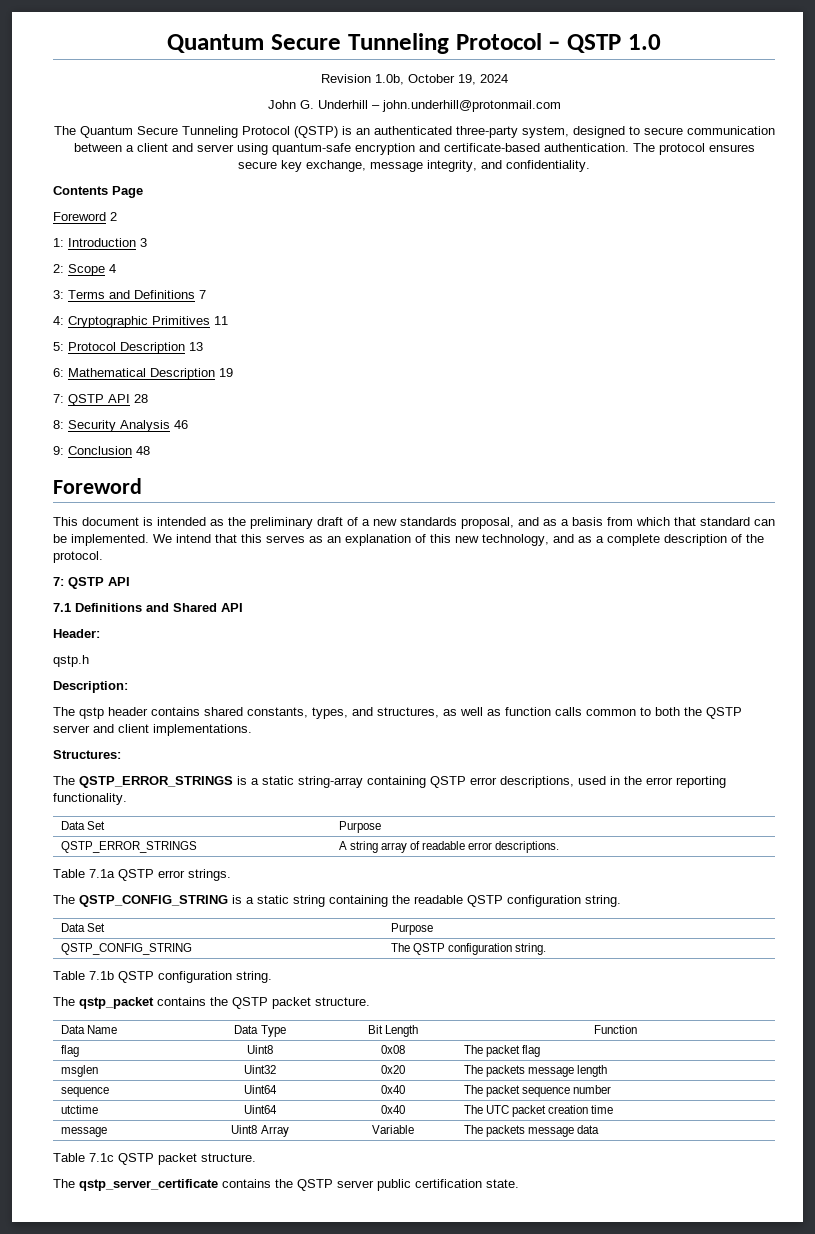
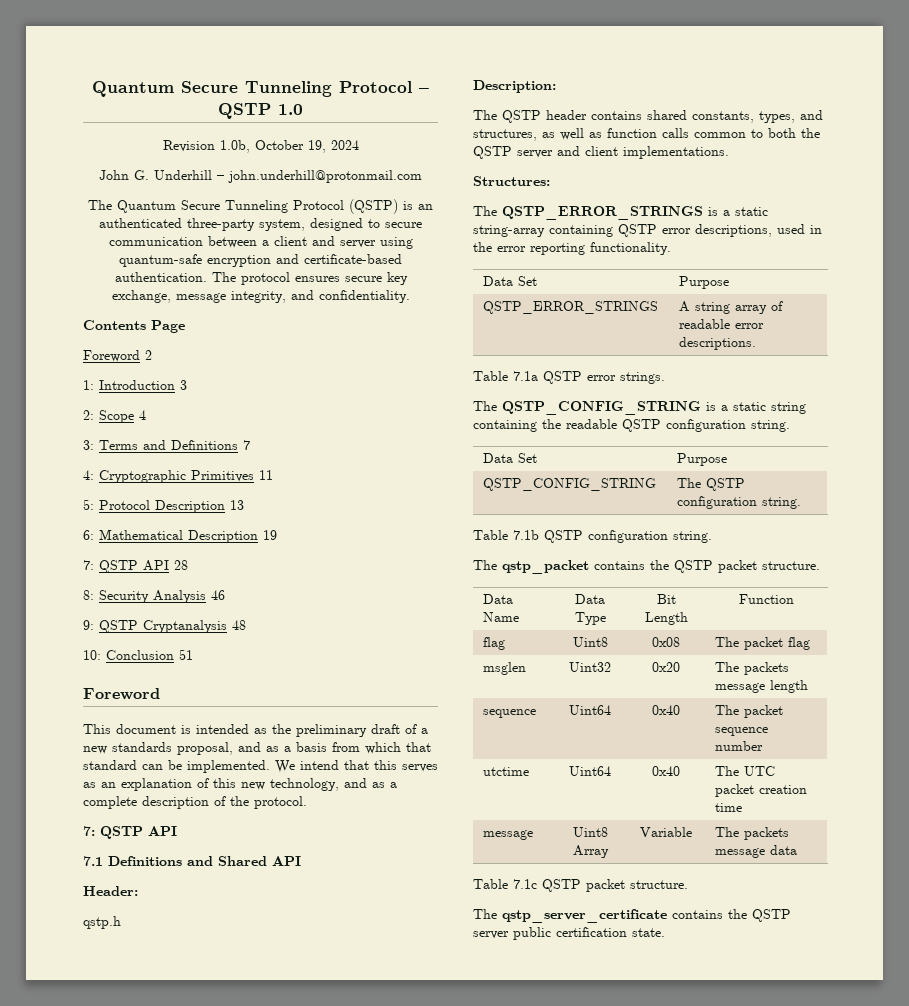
[68,446,150,455] Conclusion 48 -> [99,620,246,633] [83,649,193,660] QSTP Cryptanalysis 48 // 10: Conclusion 51
[79,707,104,719] qstp -> [502,110,541,123] QSTP

